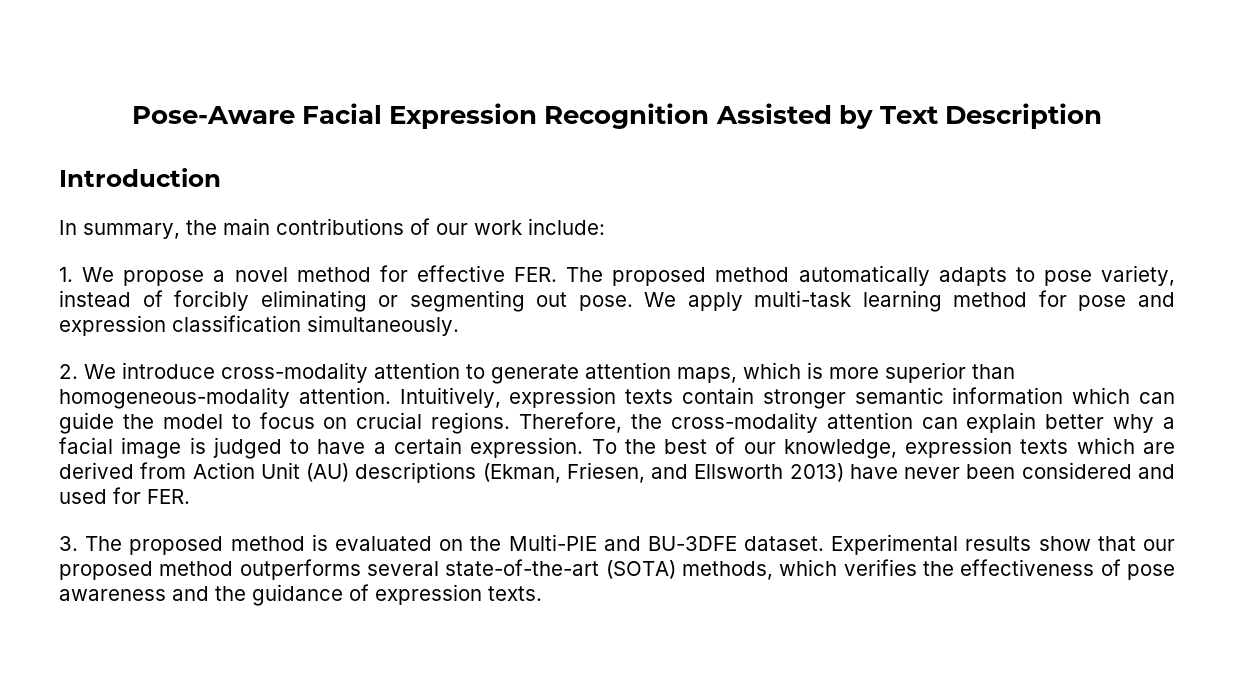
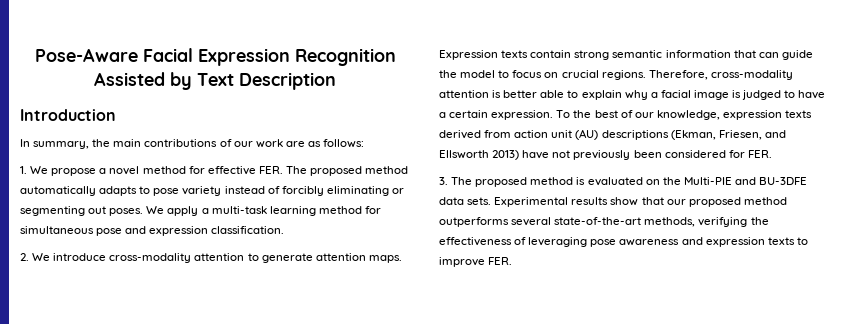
[528,218,605,235] include: -> [285,139,365,148] are as follows:
[1101,265,1175,286] variety, -> [182,186,222,196] variety
[578,295,633,311] pose. -> [109,208,144,216] poses.
(743, 301) none -> [201,208,209,214] a
(1067, 298) none -> [20,226,94,234] simultaneous
[172,315,459,336] classification simultaneously. -> [211,226,285,234] classification.
[677,362,1015,383] [59,387,617,409] maps, which is more superior than homogeneous-modality attention. Intuitively, expression -> [368,255,402,263] [439,50,498,60] maps. Expression
[762,389,846,409] stronger -> [574,50,610,60] strong
[1072,387,1131,404] which -> [733,50,756,58] that
[630,412,1105,433] the cross-modality attention can explain better -> [710,70,793,80] [439,90,622,100] cross-modality attention is better able to explain
[1076,437,1176,454] [59,462,300,479] which are derived from Action Unit -> [439,130,573,139] derived from action unit
[904,462,1175,479] [59,489,107,504] never been considered and used -> [552,150,726,160] not previously been considered
[744,536,825,551] dataset. -> [439,197,492,205] data sets.
[605,559,917,580] (SOTA) methods, which verifies -> [644,217,748,227] methods, verifying
(1121, 567) none -> [528,237,588,247] leveraging
[215,584,542,606] the guidance of expression texts. -> [705,237,808,247] [439,257,513,267] expression texts to improve FER.

